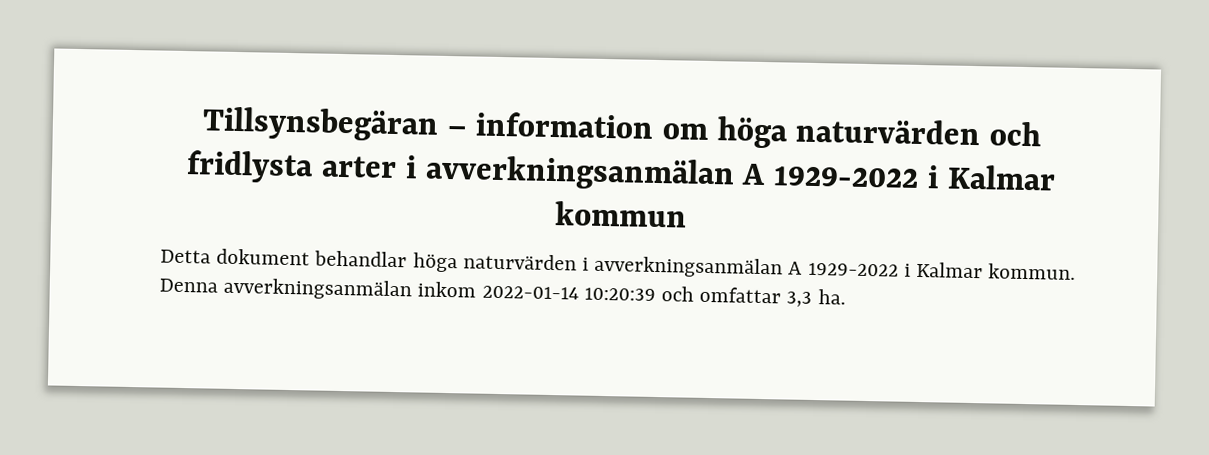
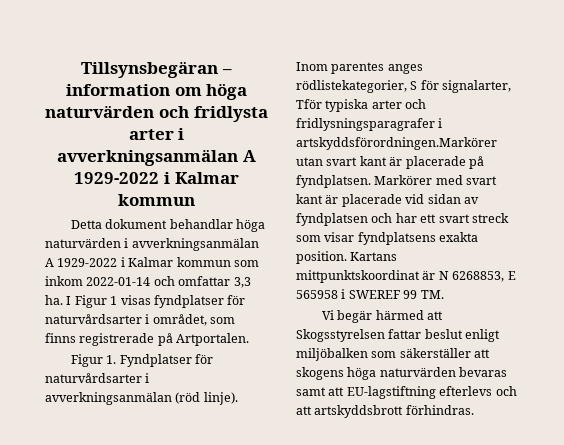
[988,263,1077,280] [159,277,413,301] kommun. Denna avverkningsanmälan -> [176,257,259,267] kommun som
[583,287,656,301] 10:20:39 -> (151, 281) none
(846, 297) none -> [66,295,246,308] [45,314,236,326] [45,333,250,346] [70,354,213,367] [45,373,150,383] [45,392,238,405] [296,62,423,74] [296,80,512,93] [296,99,427,112] [296,118,443,131] [296,137,497,150] [296,156,484,169] [296,175,498,188] [296,194,479,207] [296,213,509,226] [296,232,479,245] [296,251,398,264] [296,270,516,283] [296,289,444,299] [321,310,443,323] [296,329,501,342] [296,348,491,361] [296,367,508,380] [296,386,517,399] [296,405,474,418] I Figur 1 visas fyndplatser för naturvårdsarter i området, som finns registrerade på Artportalen. // Figur 1. Fyndplatser för naturvårdsarter i avverkningsanmälan (röd linje). Inom parentes anges rödlistekategorier, S för signalarter, Tför typiska arter och fridlysningsparagrafer i artskyddsförordningen.Markörer utan svart kant är placerade på fyndplatsen. Markörer med svart kant är placerade vid sidan av fyndplatsen och har ett svart streck som visar fyndplatsens exakta position. Kartans mittpunktskoordinat är N 6268853, E 565958 i SWEREF 99 TM. // Vi begär härmed att Skogsstyrelsen fattar beslut enligt miljöbalken som säkerställer att skogens höga naturvärden bevaras samt att EU-lagstiftning efterlevs och att artskyddsbrott förhindras.

